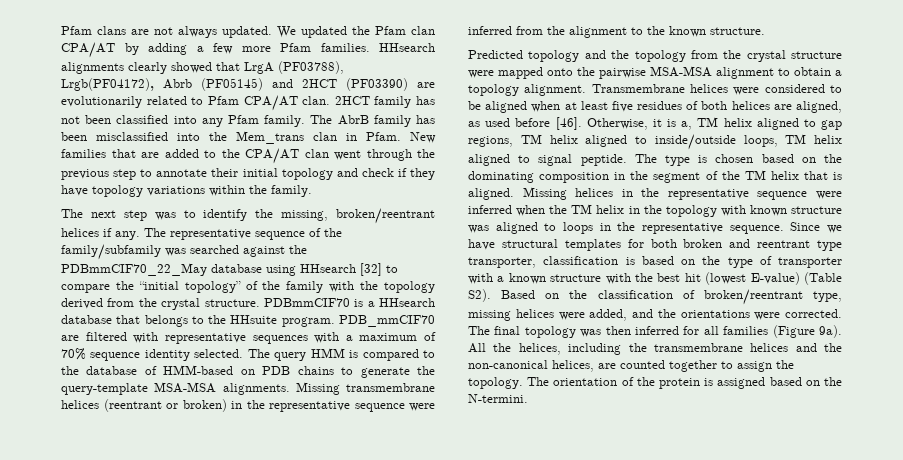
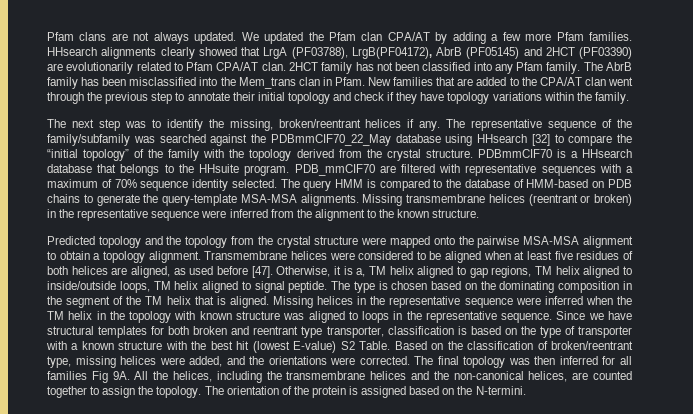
[61,78,192,91] Lrgb(PF04172), Abrb -> [351,47,462,59] LrgB(PF04172), AbrB
[555,117,582,130] [46]. -> [251,266,273,278] [47].
[804,272,842,285] [468,289,491,302] (Table S2). -> [340,341,391,350] S2 Table.
[772,325,842,338] (Figure 9a). -> [91,371,130,383] Fig 9A.

